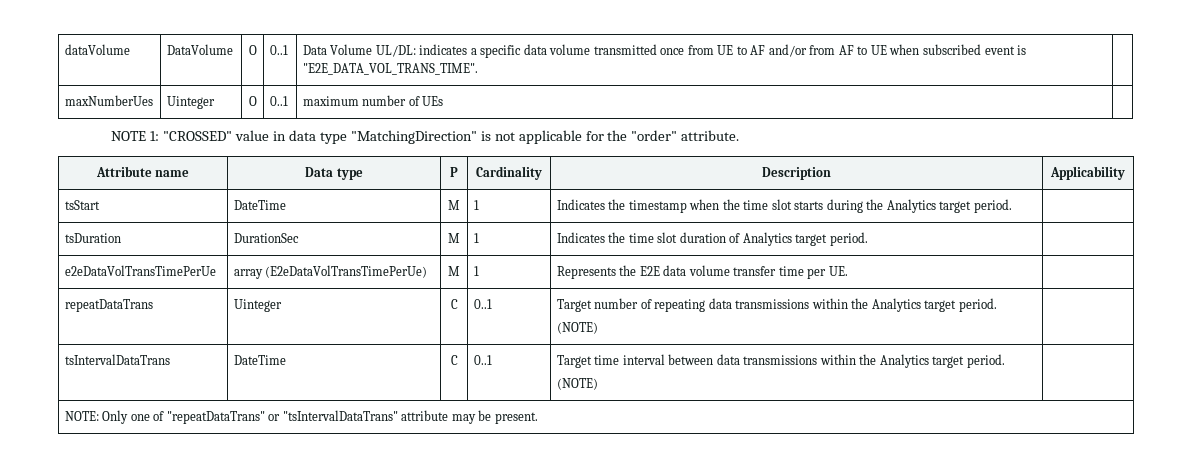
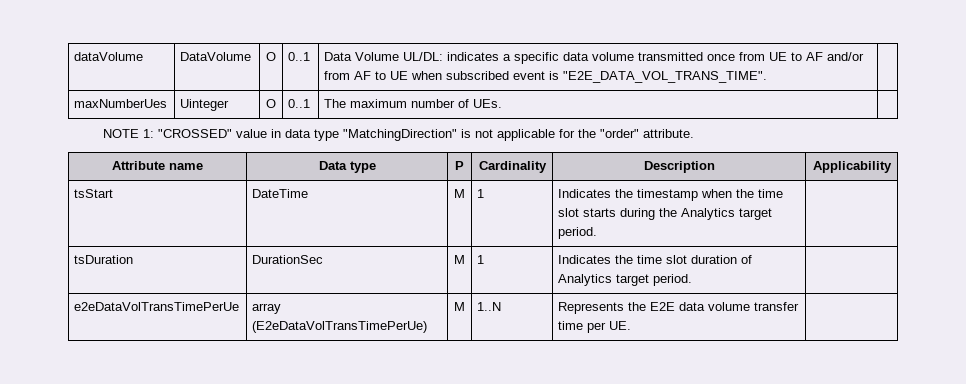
(288, 101) none -> [324,99,347,108] The
[422,96,444,106] UEs -> [473,99,503,108] UEs.
[473,266,479,276] 1 -> [477,302,502,311] 1..N
[64,299,153,312] [233,299,282,312] [450,299,458,309] [473,299,492,309] [556,298,997,312] [556,322,598,334] [64,354,170,365] [233,355,286,365] [450,355,458,365] [473,355,492,365] [556,354,1005,368] [556,378,598,390] [64,410,538,424] // repeatDataTrans | Uinteger | C | 0..1 | Target number of repeating data transmissions within the Analytics target period. // (NOTE) | // tsIntervalDataTrans | DateTime | C | 0..1 | Target time interval between data transmissions within the Analytics target period. // (NOTE) | // NOTE: Only one of "repeatDataTrans" or "tsIntervalDataTrans" attribute may be present. -> (632, 325) none

